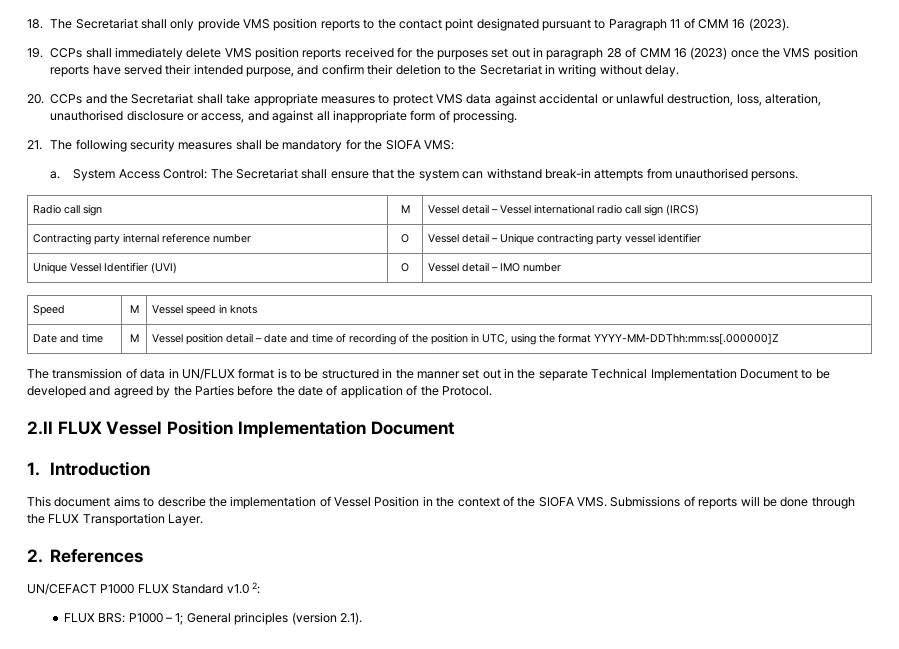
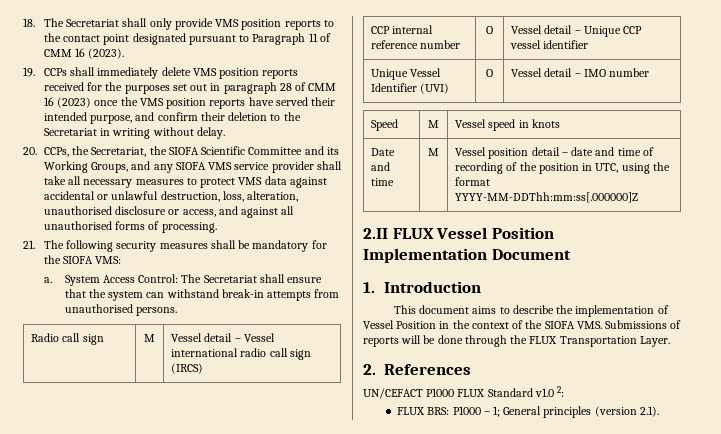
[50,93,318,106] CCPs and the Secretariat shall take appropriate -> [43,146,339,157] [43,161,342,173] [43,176,133,188] CCPs, the Secretariat, the SIOFA Scientific Committee and its Working Groups, and any SIOFA VMS service provider shall take all necessary
[332,110,436,123] inappropriate form -> [43,221,146,230] unauthorised forms
[33,233,121,245] Contracting party -> [371,26,391,34] CCP
[537,233,623,245] contracting party -> [623,26,643,34] CCP
[27,368,830,381] [27,385,492,398] // The transmission of data in UN/FLUX format is to be structured in the manner set out in the separate Technical Implementation Document to be developed and agreed by the Parties before the date of application of the Protocol. -> (639, 197) none

